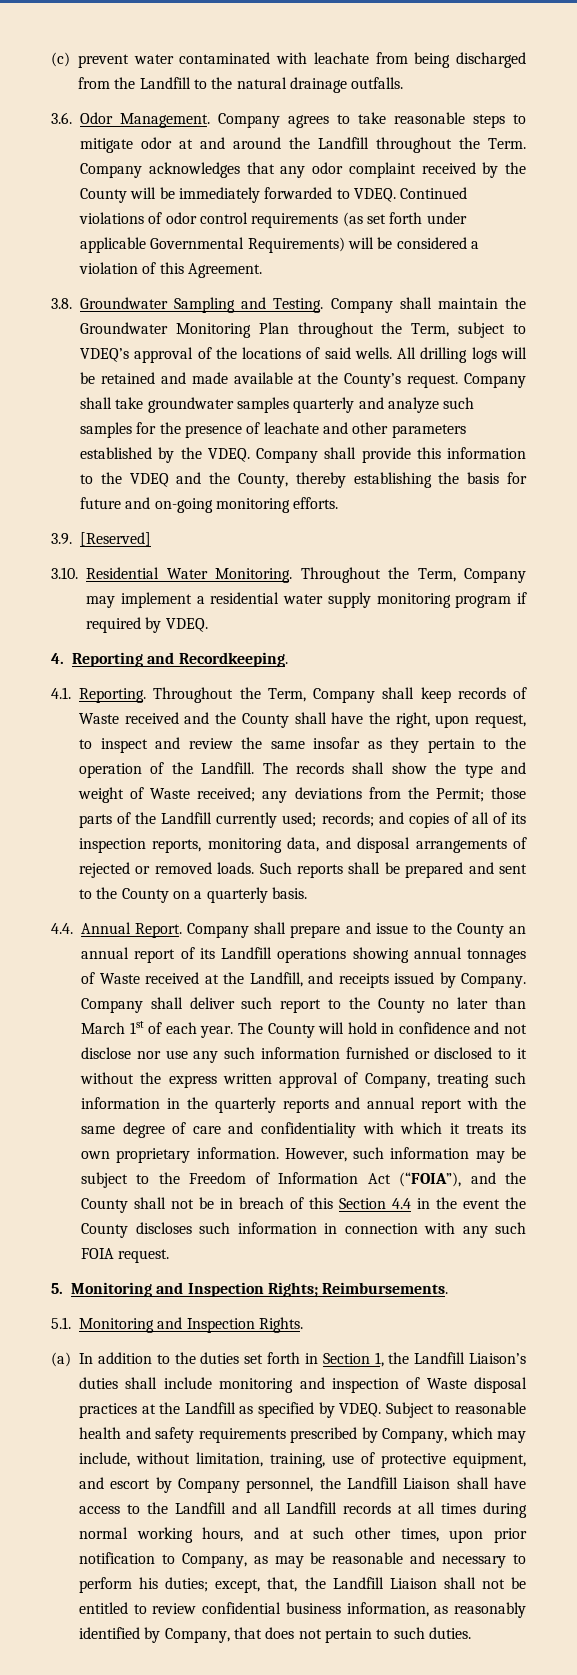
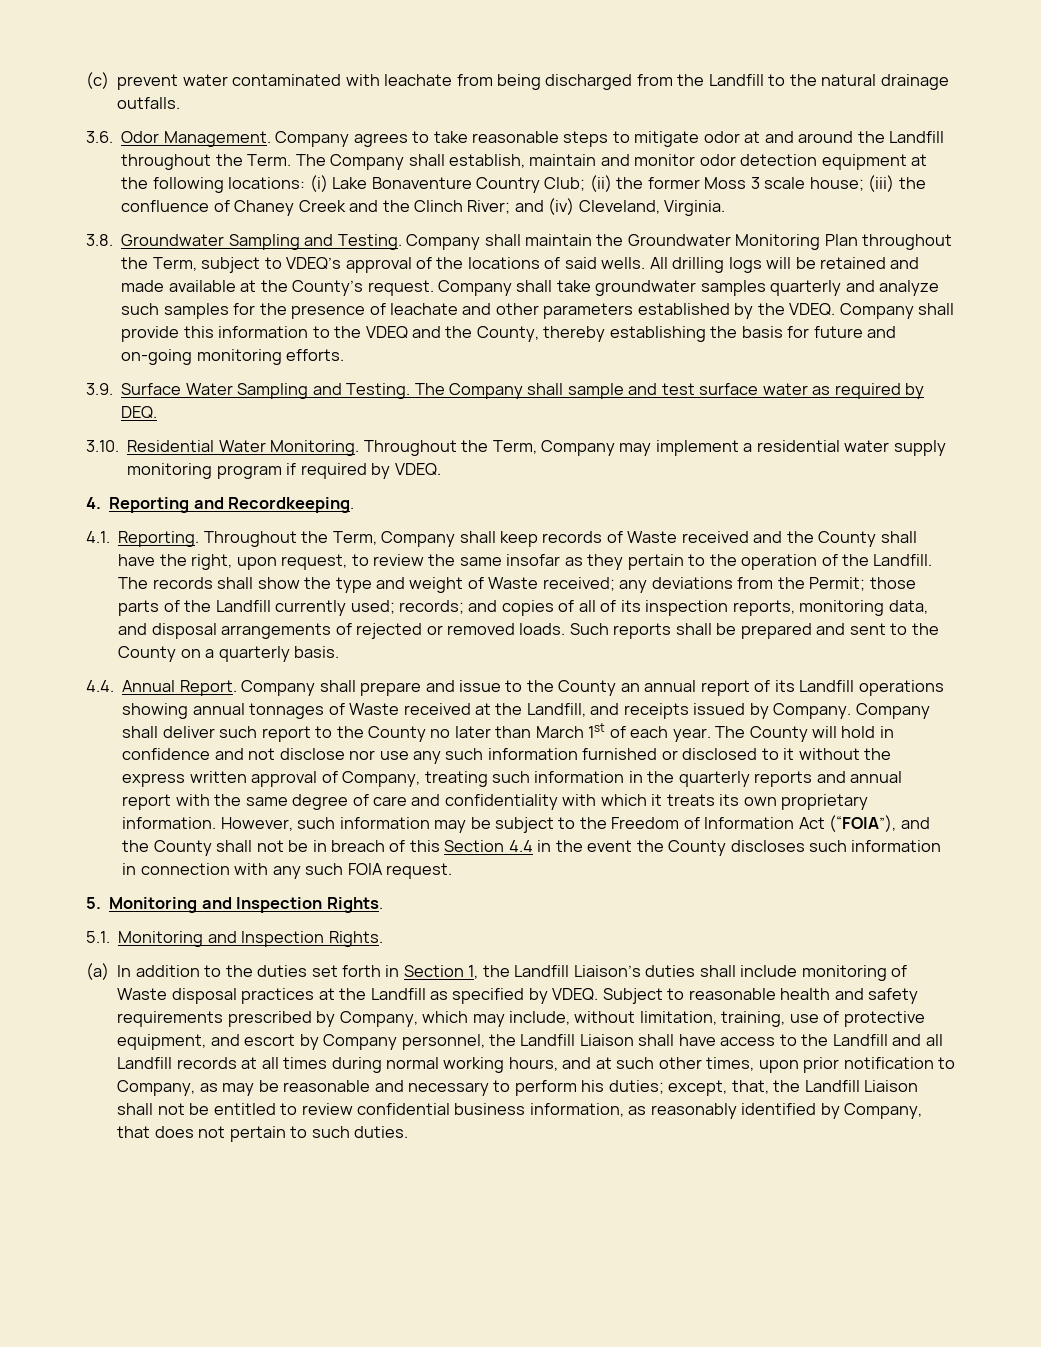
[80,162,526,178] [80,187,468,203] [79,212,467,228] [80,237,479,253] [79,262,262,278] Company acknowledges that any odor complaint received by the County will be immediately forwarded to VDEQ. Continued violations of odor control requirements (as set forth under applicable Governmental Requirements) will be considered a violation of this Agreement. -> [295,154,928,170] [121,175,926,193] [121,198,726,216] The Company shall establish, maintain and monitor odor detection equipment at the following locations: (i) Lake Bonaventure Country Club; (ii) the former Moss 3 scale house; (iii) the confluence of Chaney Creek and the Clinch River; and (iv) Cleveland, Virginia.
[80,532,151,546] [Reserved] -> [121,383,925,399] [121,406,158,418] Surface Water Sampling and Testing. The Company shall sample and test surface water as required by DEQ.
[100,737,181,753] inspect and -> (369, 560) none
[267,1282,449,1297] Rights; Reimbursements. -> [326,897,383,913] Rights.
[299,1377,399,1393] and inspection -> (887, 973) none

